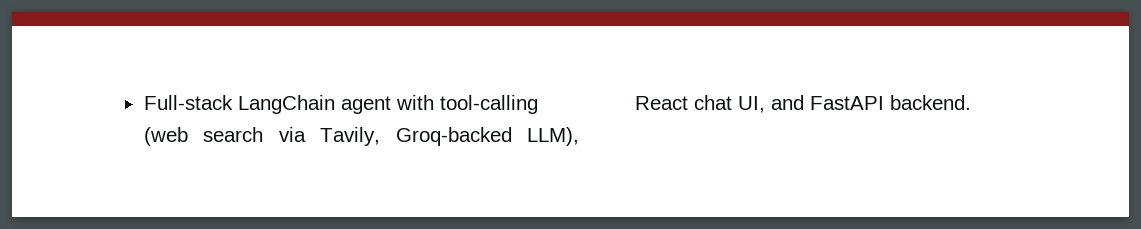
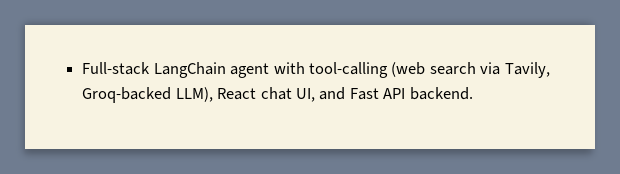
[809,96,884,110] FastAPI -> [349,88,406,100] Fast API

